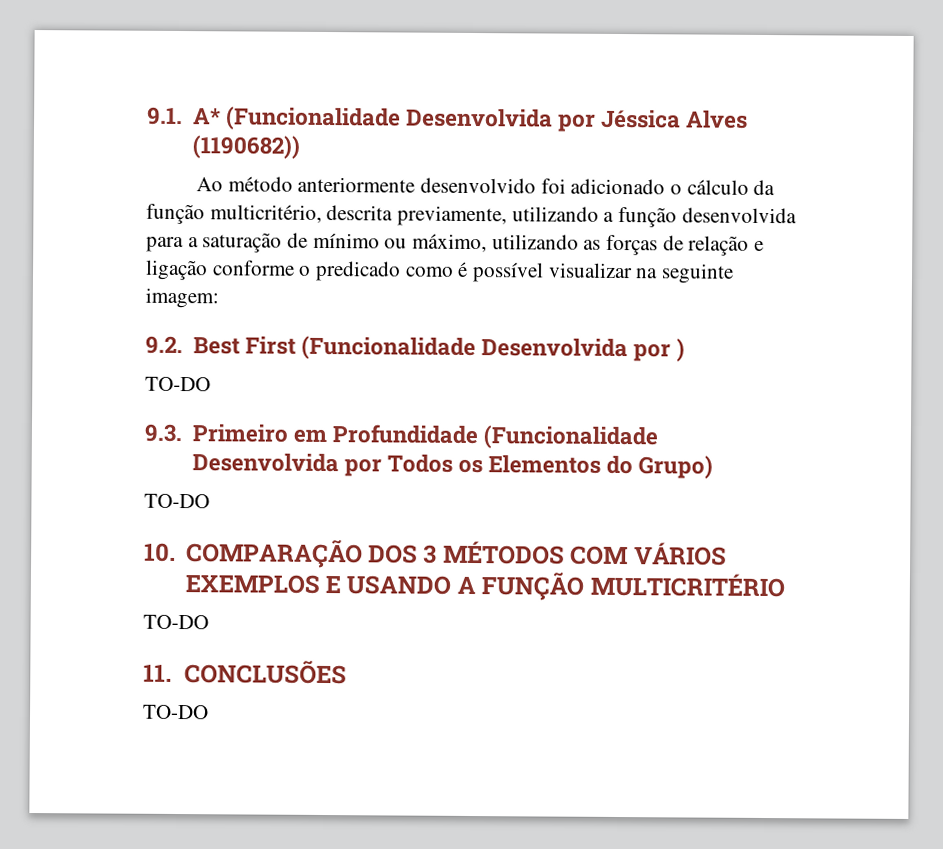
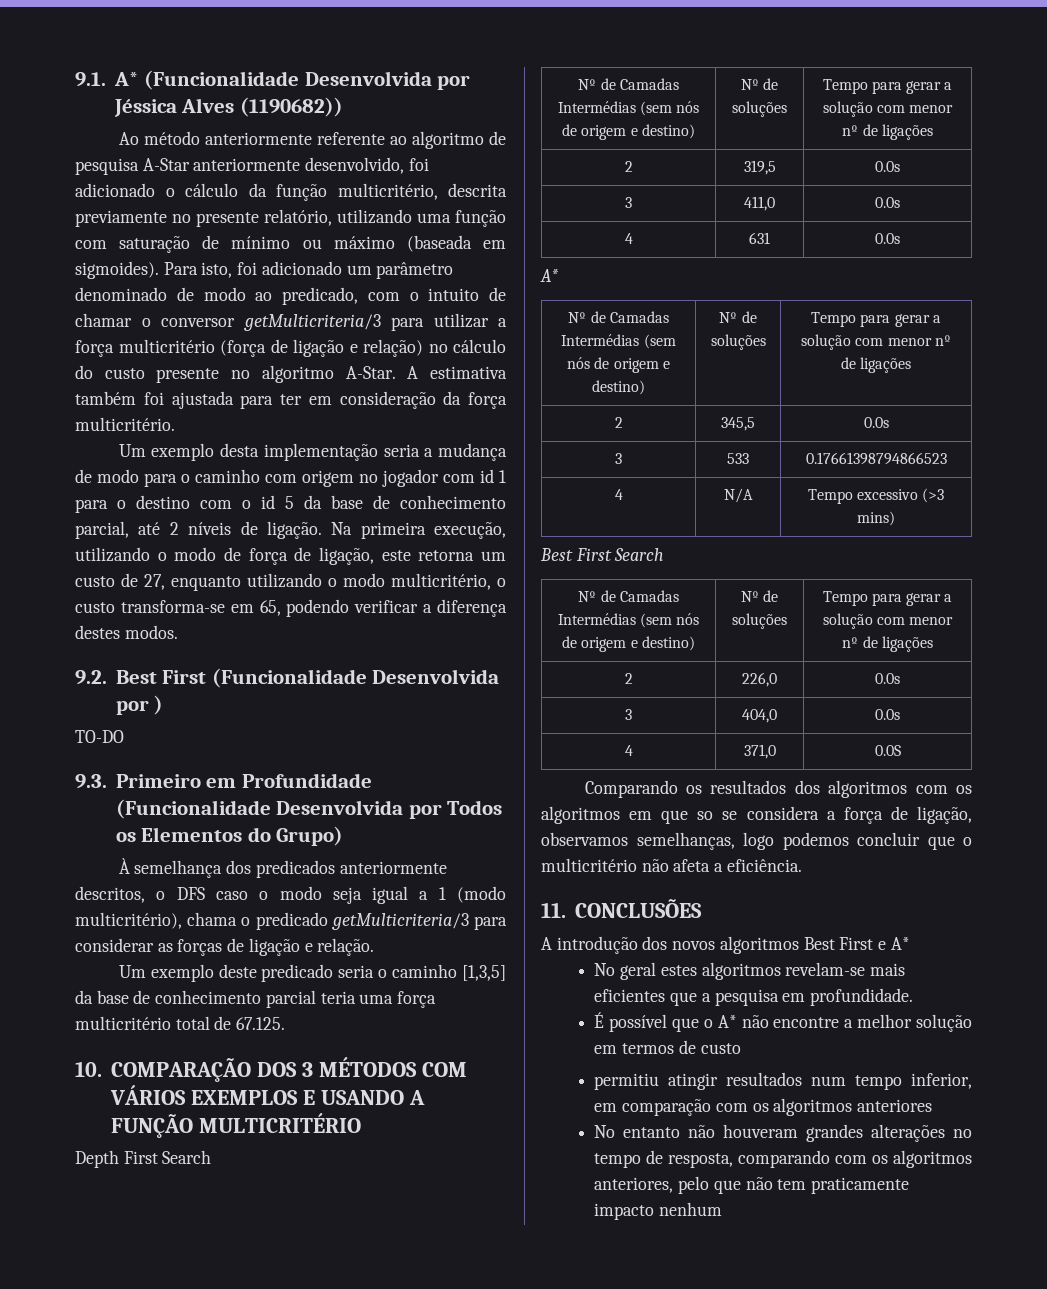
[419,177,536,194] desenvolvido -> [316,131,506,149] [75,157,405,175] referente ao algoritmo de pesquisa A-Star anteriormente desenvolvido,
[397,205,797,228] [146,232,765,256] [145,259,735,284] [145,287,219,309] previamente, utilizando a função desenvolvida para a saturação de mínimo ou máximo, utilizando as forças de relação e ligação conforme o predicado como é possível visualizar na seguinte imagem: -> [75,209,506,227] [75,235,507,253] [75,261,454,279] [75,287,506,305] [75,313,507,331] [75,339,506,357] [75,365,508,383] [75,391,507,409] [75,417,175,431] [118,443,507,461] [75,469,506,487] [75,495,506,513] [75,521,506,539] [75,547,506,565] [75,573,506,591] [75,599,507,617] [75,625,178,639] previamente no presente relatório, utilizando uma função com saturação de mínimo ou máximo (baseada em sigmoides). Para isto, foi adicionado um parâmetro denominado de modo ao predicado, com o intuito de chamar o conversor getMulticriteria/3 para utilizar a força multicritério (força de ligação e relação) no cálculo do custo presente no algoritmo A-Star. A estimativa também foi ajustada para ter em consideração da força multicritério. // Um exemplo desta implementação seria a mudança de modo para o caminho com origem no jogador com id 1 para o destino com o id 5 da base de conhecimento parcial, até 2 níveis de ligação. Na primeira execução, utilizando o modo de força de ligação, este retorna um custo de 27, enquanto utilizando o modo multicritério, o custo transforma-se em 65, podendo verificar a diferença destes modos.
[144,493,210,509] TO-DO -> [118,858,447,878] [75,886,507,904] [75,912,507,930] [75,938,375,956] [118,964,506,982] [75,990,437,1008] [75,1016,286,1030] À semelhança dos predicados anteriormente descritos, o DFS caso o modo seja igual a 1 (modo multicritério), chama o predicado getMulticriteria/3 para considerar as forças de ligação e relação. // Um exemplo deste predicado seria o caminho [1,3,5] da base de conhecimento parcial teria uma força multicritério total de 67.125.
[143,614,209,630] [143,659,347,685] [142,704,209,720] TO-DO // 11. CONCLUSÕES // TO-DO -> [75,1150,212,1168] [578,78,679,90] [557,101,700,116] [562,124,695,140] [740,78,779,90] [732,101,787,117] [822,79,953,94] [822,101,954,117] [842,124,933,140] [624,161,633,172] [743,160,776,175] [875,161,900,172] [625,197,632,208] [744,196,775,211] [875,197,900,208] [624,233,633,244] [749,232,770,244] [875,233,900,244] [540,269,559,282] [568,311,669,323] [561,334,676,349] [567,357,670,373] [592,380,645,395] [719,311,757,323] [710,334,766,350] [811,312,941,327] [801,334,951,350] [840,357,912,373] [614,417,623,428] [721,417,755,431] [863,417,889,428] [615,453,622,464] [727,453,749,464] [805,452,947,465] [614,489,623,500] [723,488,753,503] [807,488,945,504] [857,511,895,526] [540,548,665,561] [578,590,679,602] [557,613,700,628] [562,636,695,652] [740,590,779,602] [732,613,787,629] [822,591,953,606] [822,613,954,629] [842,636,933,652] [624,673,633,684] [742,672,777,687] [875,673,900,684] [625,709,632,720] [742,709,777,723] [875,709,900,720] [624,745,633,756] [743,744,776,759] [874,745,901,756] [584,780,972,798] [541,806,972,824] [541,832,972,850] [541,858,802,872] [541,899,703,918] [541,936,910,954] [594,962,906,980] [594,988,914,1006] [594,1012,972,1032] [594,1040,741,1054] [594,1072,972,1090] [594,1098,933,1116] [594,1124,972,1142] [594,1150,972,1168] [594,1176,910,1194] [594,1202,723,1220] Depth First Search // Nº de Camadas Intermédias (sem nós de origem e destino) | Nº de soluções | Tempo para gerar a solução com menor nº de ligações // 2 | 319,5 | 0.0s // 3 | 411,0 | 0.0s // 4 | 631 | 0.0s // A* // Nº de Camadas Intermédias (sem nós de origem e destino) | Nº de soluções | Tempo para gerar a solução com menor nº de ligações // 2 | 345,5 | 0.0s // 3 | 533 | 0.17661398794866523 // 4 | N/A | Tempo excessivo (>3 mins) // Best First Search // Nº de Camadas Intermédias (sem nós de origem e destino) | Nº de soluções | Tempo para gerar a solução com menor nº de ligações // 2 | 226,0 | 0.0s // 3 | 404,0 | 0.0s // 4 | 371,0 | 0.0S // Comparando os resultados dos algoritmos com os algoritmos em que so se considera a força de ligação, observamos semelhanças, logo podemos concluir que o multicritério não afeta a eficiência. // 11. CONCLUSÕES // A introdução dos novos algoritmos Best First e A* // No geral estes algoritmos revelam-se mais eficientes que a pesquisa em profundidade. // É possível que o A* não encontre a melhor solução em termos de custo // permitiu atingir resultados num tempo inferior, em comparação com os algoritmos anteriores // No entanto não houveram grandes alterações no tempo de resposta, comparando com os algoritmos anteriores, pelo que não tem praticamente impacto nenhum

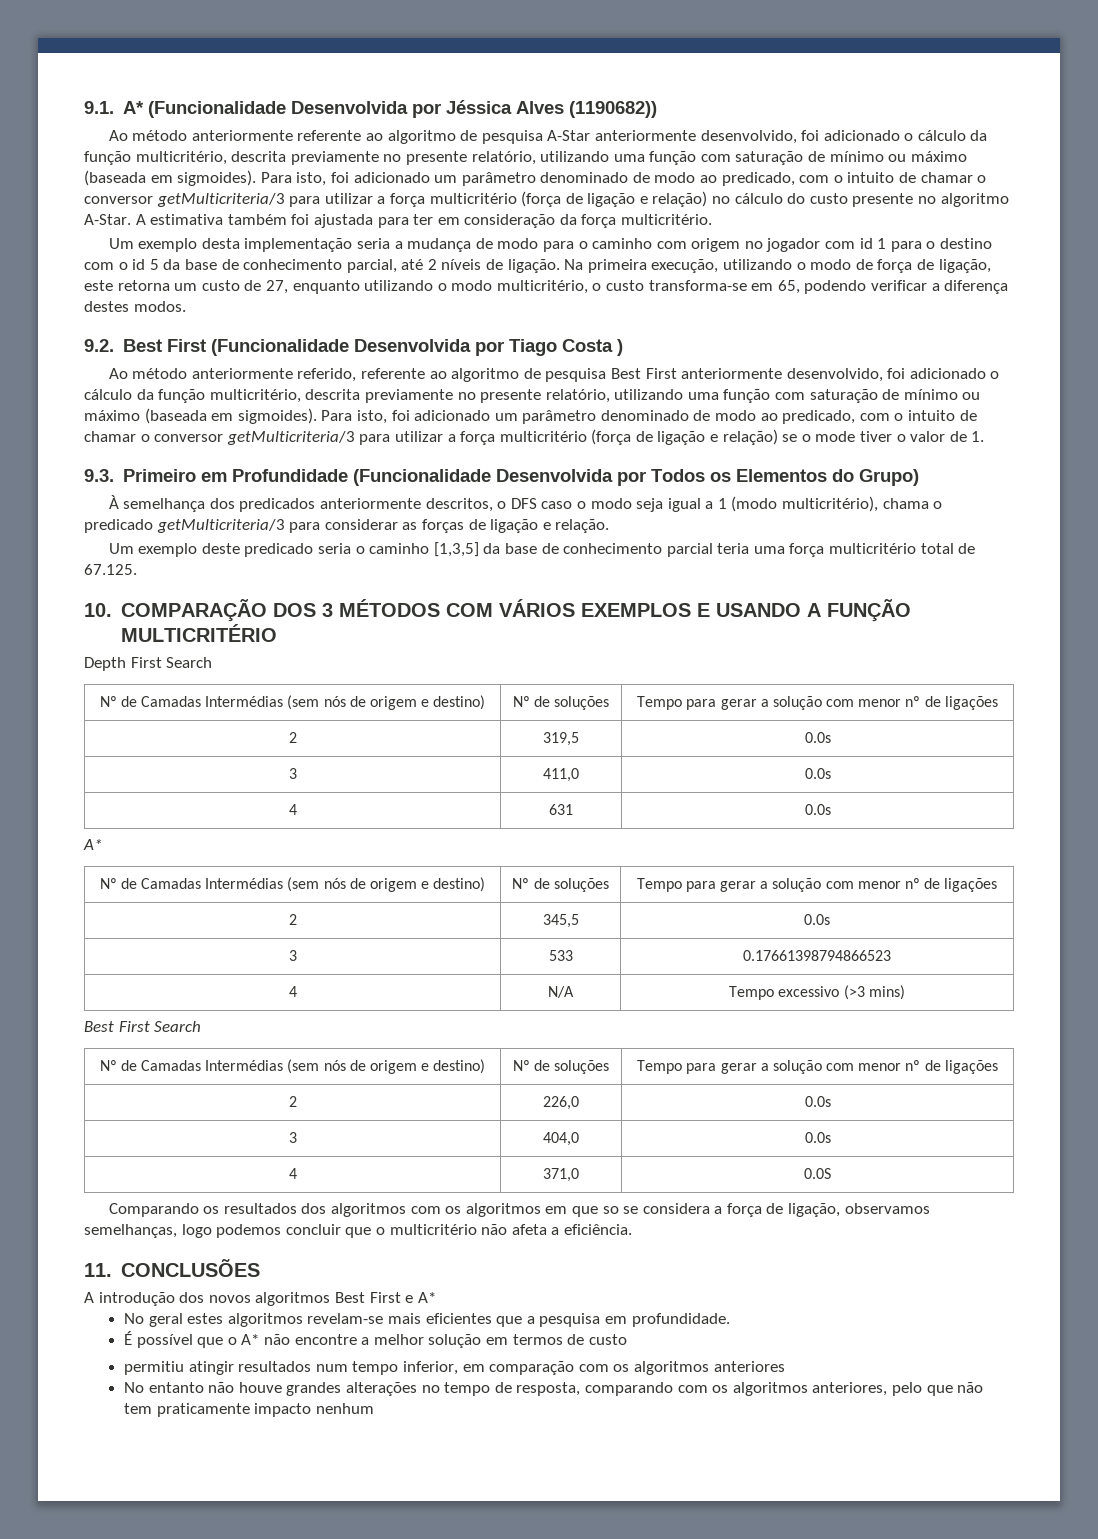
(149, 707) none -> [508,339,613,356] Tiago Costa
[75,730,124,743] TO-DO -> [108,368,1000,382] [84,389,981,403] [84,408,977,424] [84,429,985,445] Ao método anteriormente referido, referente ao algoritmo de pesquisa Best First anteriormente desenvolvido, foi adicionado o cálculo da função multicritério, descrita previamente no presente relatório, utilizando uma função com saturação de mínimo ou máximo (baseada em sigmoides). Para isto, foi adicionado um parâmetro denominado de modo ao predicado, com o intuito de chamar o conversor getMulticriteria/3 para utilizar a força multicritério (força de ligação e relação) se o mode tiver o valor de 1.
[723,1124,799,1138] houveram -> [238,1382,282,1393] houve

